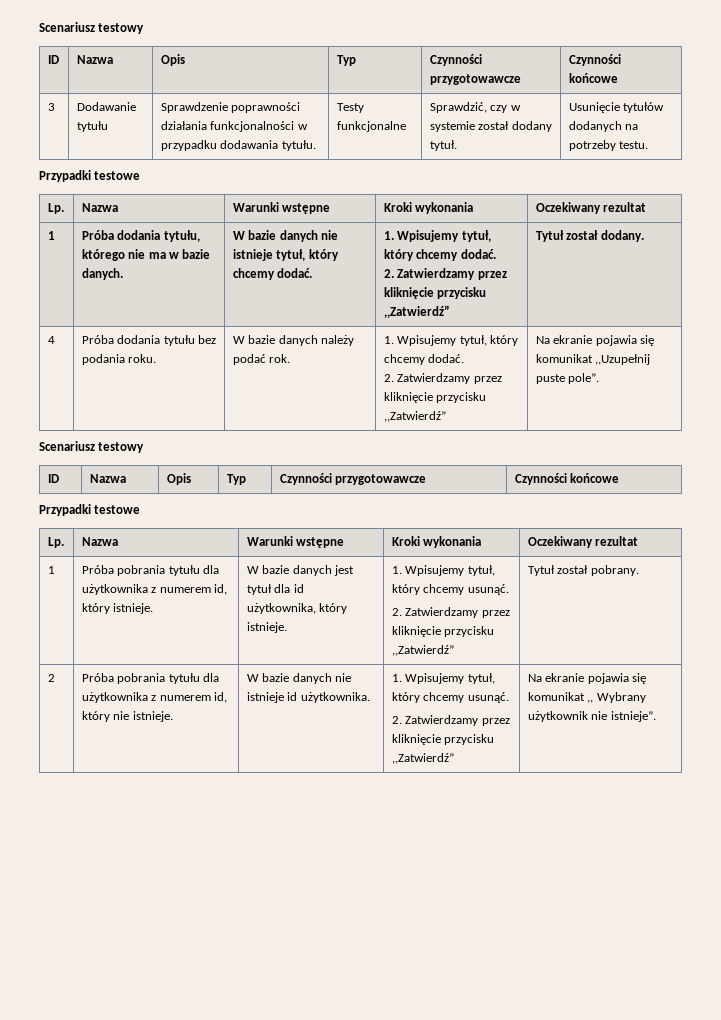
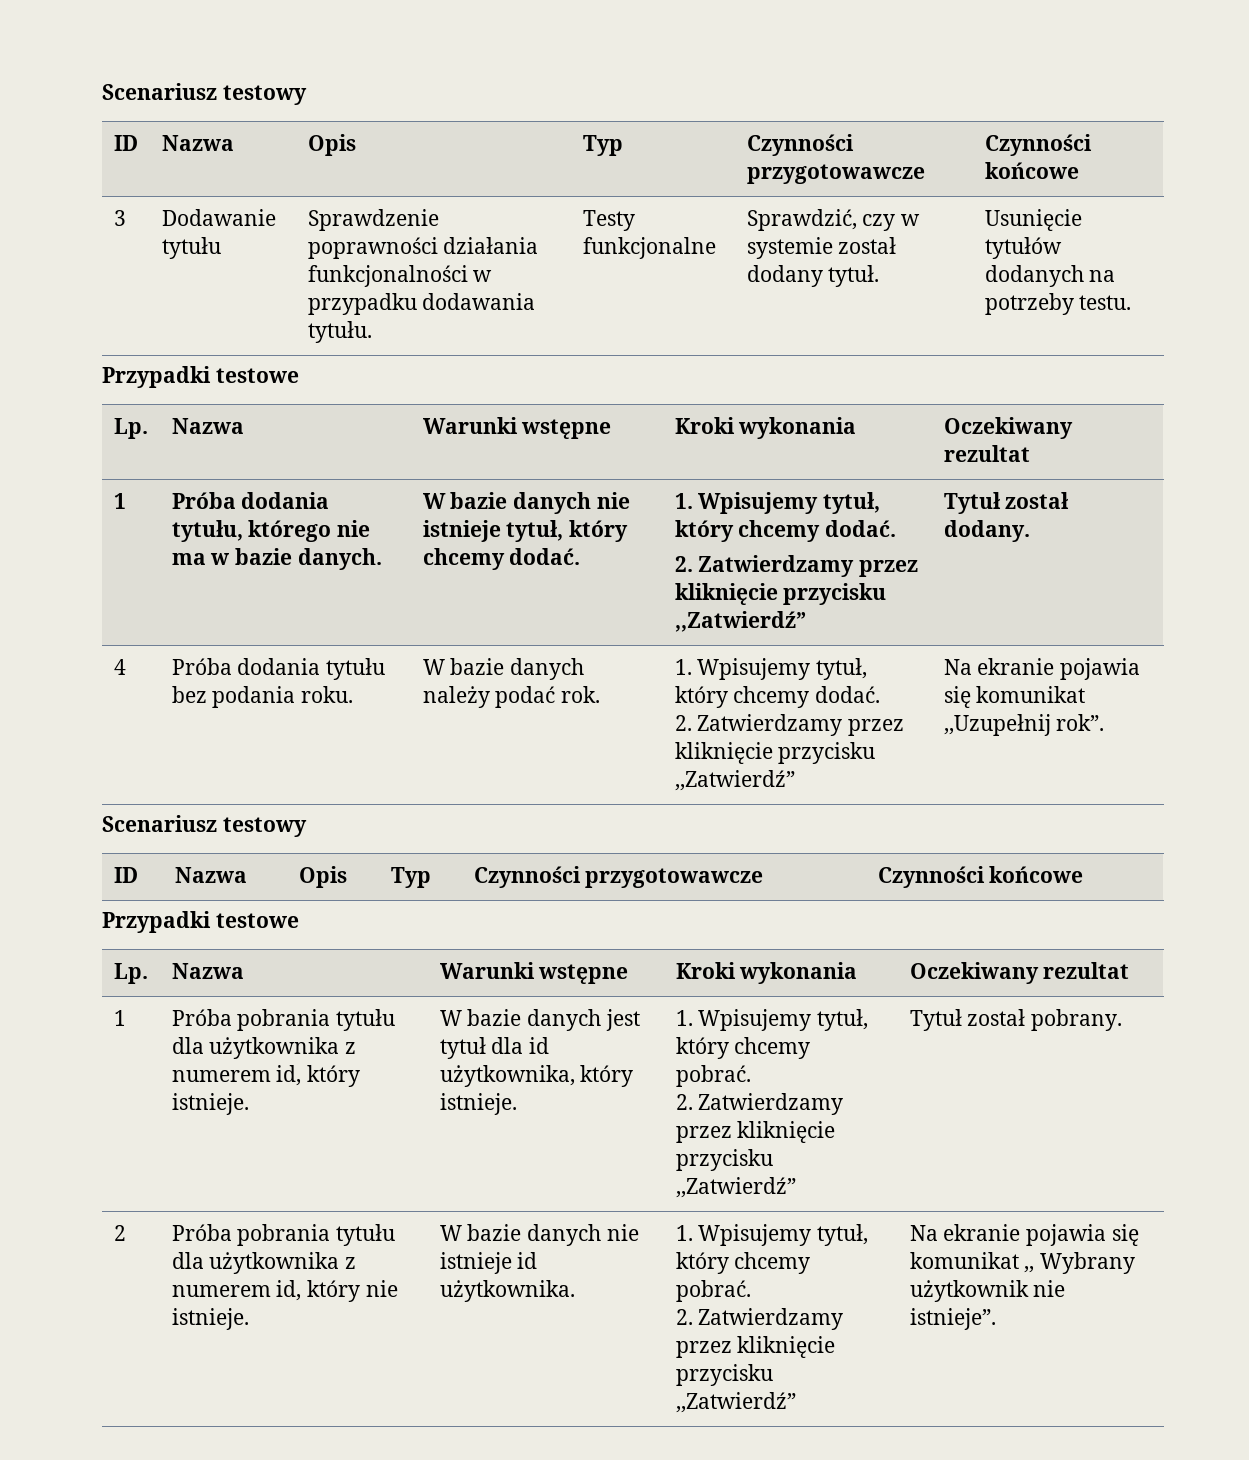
[535,373,600,384] puste pole”. -> [1056,714,1105,731] rok”.
[467,584,509,595] usunąć. -> [675,1065,751,1087] pobrać.
[467,692,509,703] usunąć. -> [675,1280,751,1302] pobrać.

